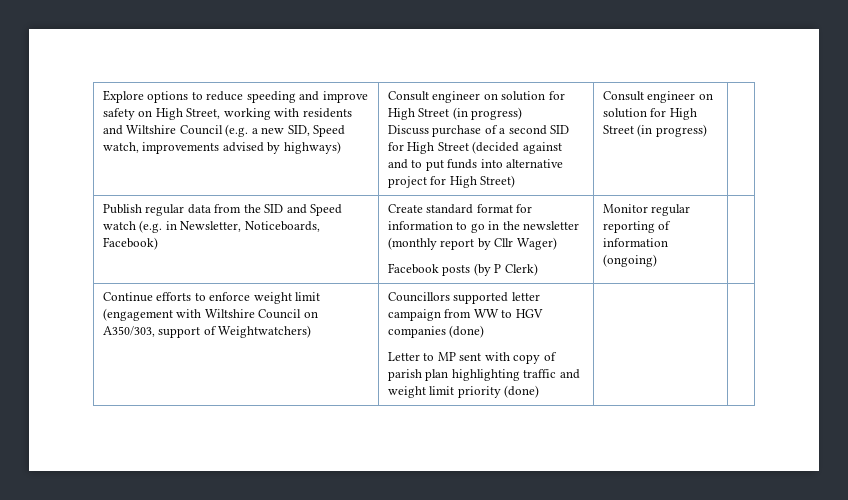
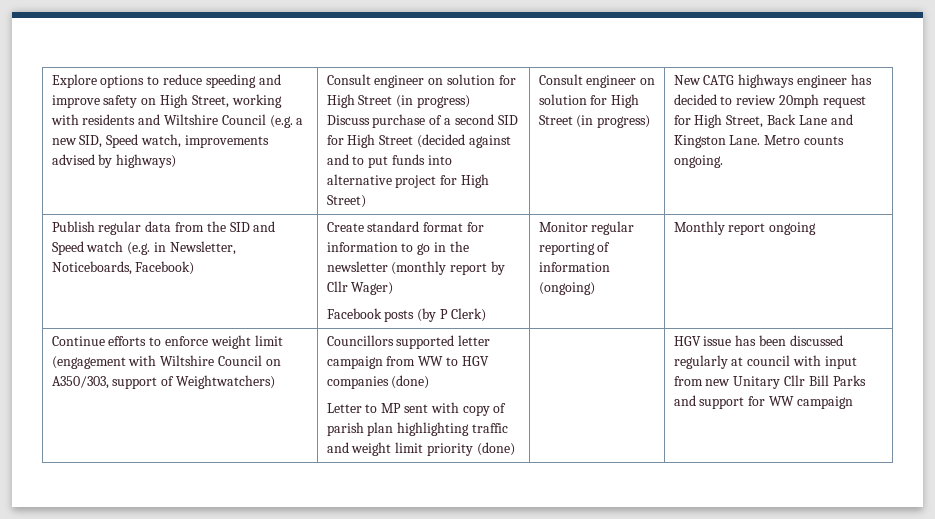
(707, 130) none -> [673,74,872,88] [673,94,866,108] [673,114,853,128] [673,135,845,148] [673,155,723,168] New CATG highways engineer has decided to review 20mph request for High Street, Back Lane and Kingston Lane. Metro counts ongoing.
(657, 260) none -> [673,221,817,235] Monthly report ongoing
(540, 391) none -> [673,335,843,346] [673,355,857,369] [673,375,866,389] [673,395,853,409] HGV issue has been discussed regularly at council with input from new Unitary Cllr Bill Parks and support for WW campaign

